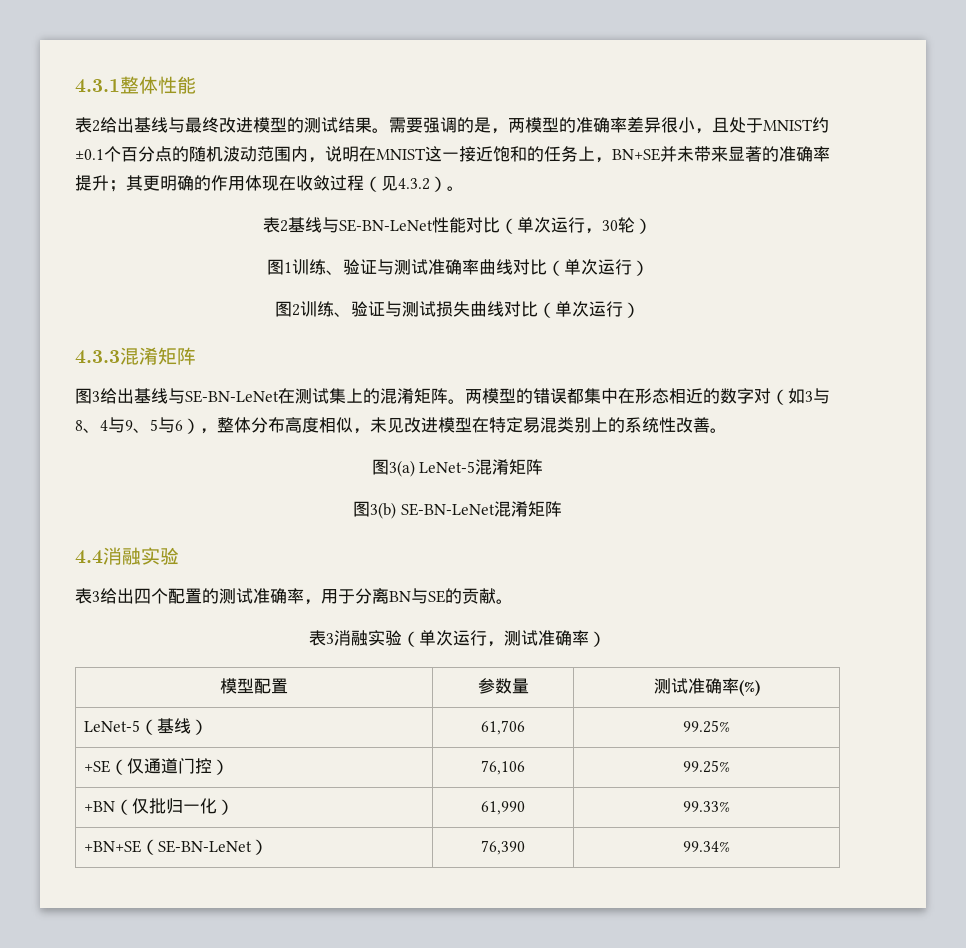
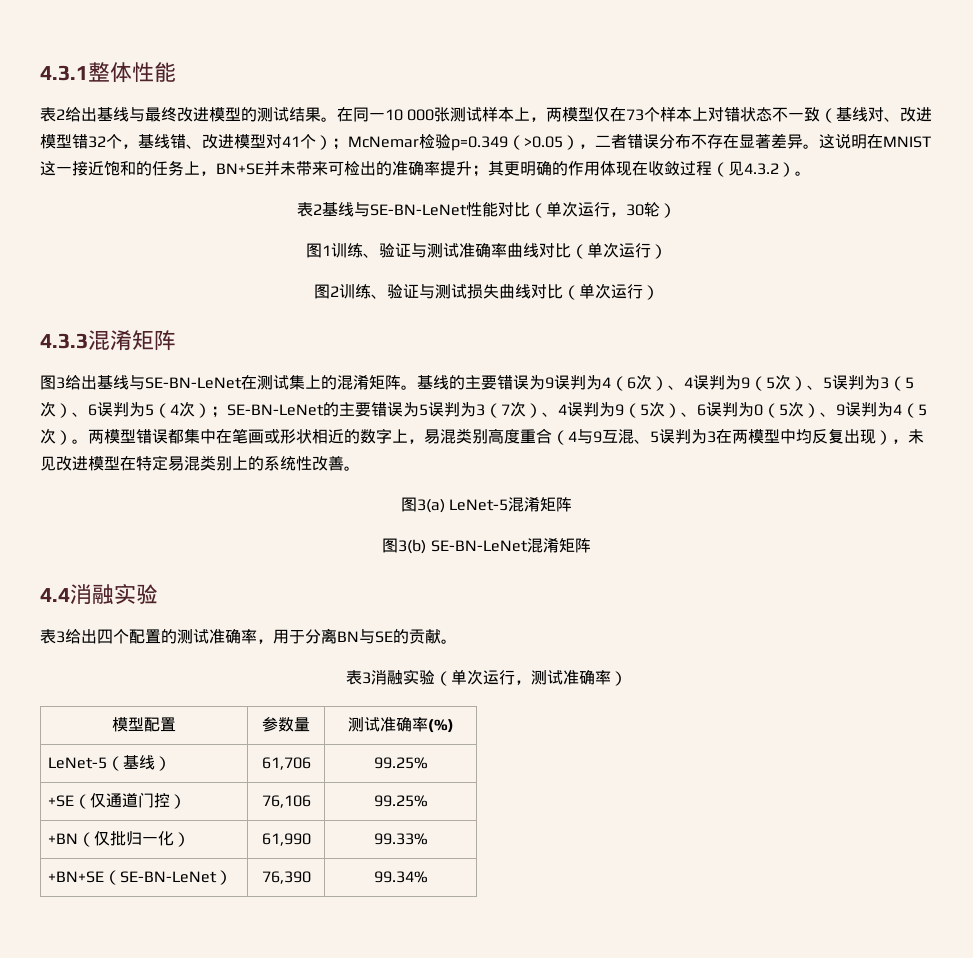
[389,117,829,134] [75,146,325,163] 需要强调的是，两模型的准确率差异很小，且处于MNIST约±0.1个百分点的随机波动范围内， -> [337,107,933,123] [40,133,835,151] 在同一10 000张测试样本上，两模型仅在73个样本上对错状态不一致（基线对、改进模型错32个，基线错、改进模型对41个）；McNemar检验p=0.349（>0.05），二者错误分布不存在显著差异。这
[728,146,762,162] 显著 -> [328,161,376,176] 可检出
[465,388,830,405] [75,417,353,434] 两模型的错误都集中在形态相近的数字对（如3与8、4与9、5与6），整体分布高度相似 -> [417,374,914,391] [40,401,927,418] [40,428,892,445] 基线的主要错误为9误判为4（6次）、4误判为9（5次）、5误判为3（5次）、6误判为5（4次）；SE-BN-LeNet的主要错误为5误判为3（7次）、4误判为9（5次）、6误判为0（5次）、9误判为4（5次）。两模型错误都集中在笔画或形状相近的数字上，易混类别高度重合（4与9互混、5误判为3在两模型中均反复出现）

